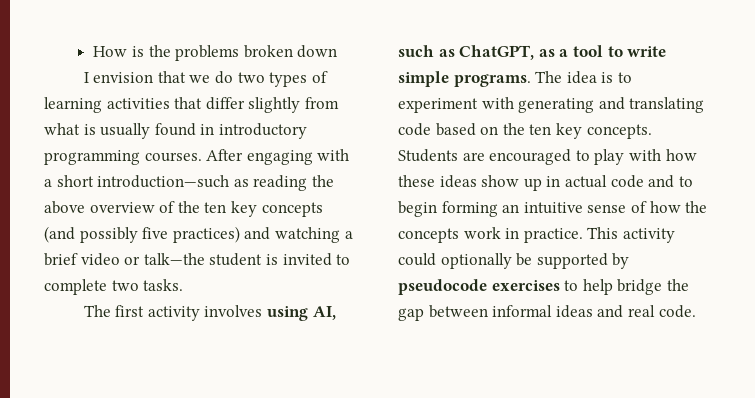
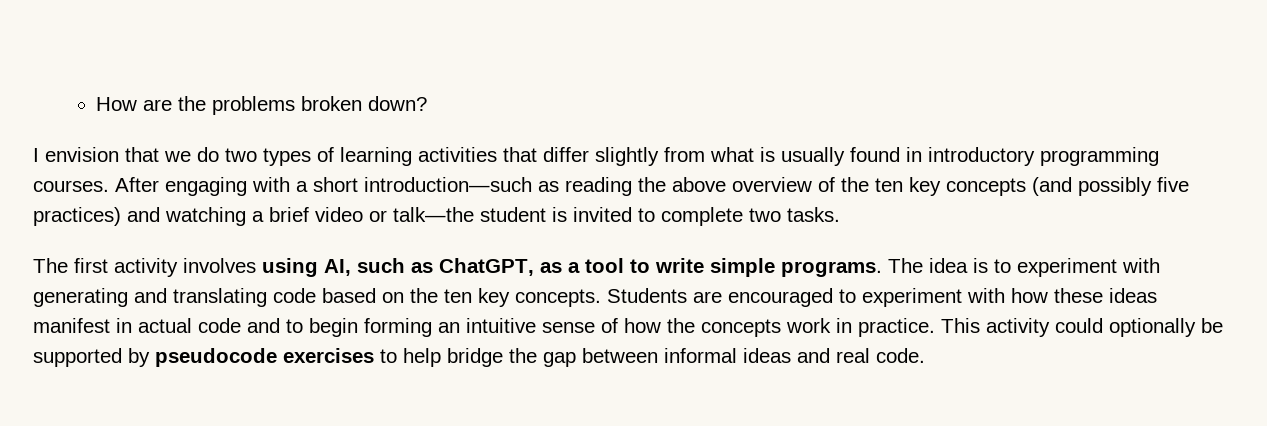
[132,46,145,57] is -> [143,99,173,111] are
[297,45,338,58] down -> [368,96,428,111] down?
[594,149,625,165] play -> [862,288,962,307] experiment
[481,175,542,191] show up -> [33,318,110,333] manifest

